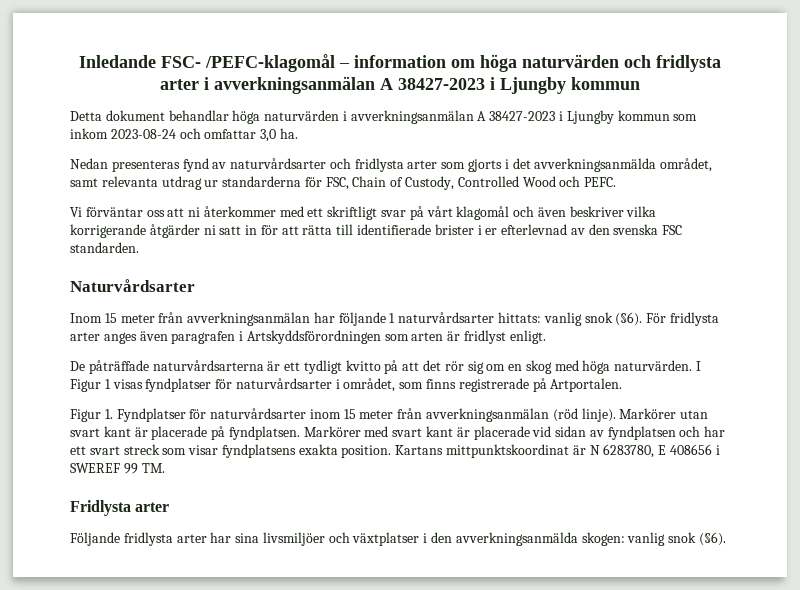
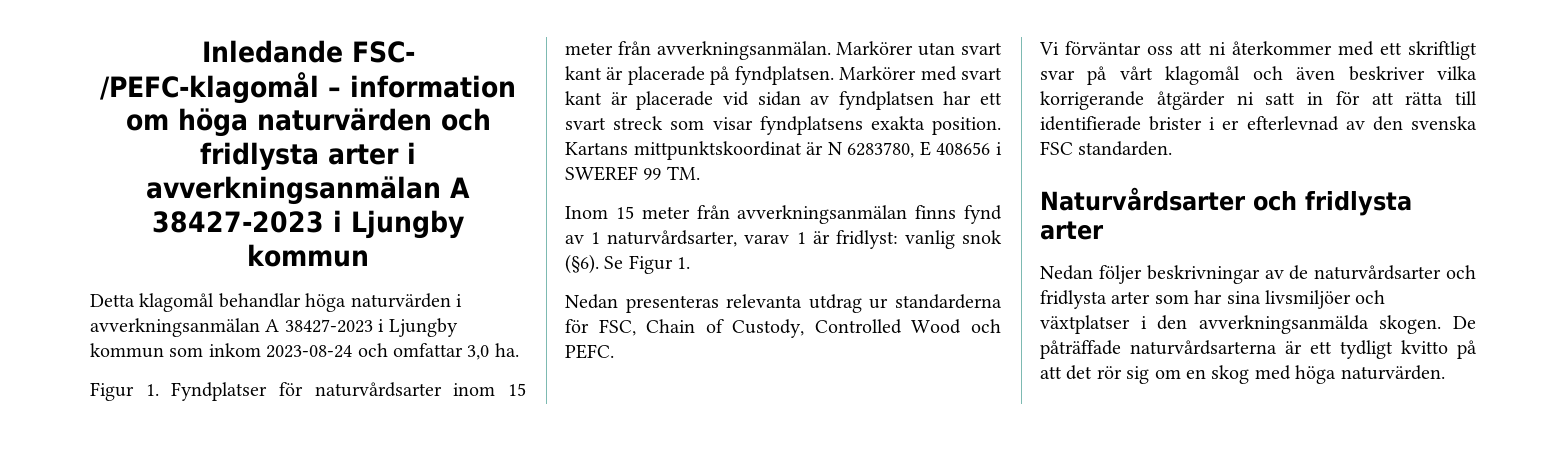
[105,110,165,121] dokument -> [139,293,215,312] klagomål
[70,158,713,172] [70,178,98,187] Nedan presenteras fynd av naturvårdsarter och fridlysta arter som gjorts i det avverkningsanmälda området, samt -> [90,382,526,401] [565,41,1002,60] [565,66,1002,85] [565,91,1002,110] [565,116,1001,135] [565,141,1002,160] [565,166,700,181] [565,205,1002,224] [565,230,1002,249] [565,254,691,274] [565,294,719,313] Figur 1. Fyndplatser för naturvårdsarter inom 15 meter från avverkningsanmälan. Markörer utan svart kant är placerade på fyndplatsen. Markörer med svart kant är placerade vid sidan av fyndplatsen har ett svart streck som visar fyndplatsens exakta position. Kartans mittpunktskoordinat är N 6283780, E 408656 i SWEREF 99 TM. // Inom 15 meter från avverkningsanmälan finns fynd av 1 naturvårdsarter, varav 1 är fridlyst: vanlig snok (§6). Se Figur 1. // Nedan presenteras
[70,312,719,326] [70,330,546,344] // Inom 15 meter från avverkningsanmälan har följande 1 naturvårdsarter hittats: vanlig snok (§6). För fridlysta arter anges även paragrafen i Artskyddsförordningen som arten är fridlyst enligt. // -> [1253,191,1412,216] [1040,221,1104,240] [1040,265,1476,284] [1040,290,1386,309] [1040,315,1442,334] och fridlysta arter // Nedan följer beskrivningar av de naturvårdsarter och fridlysta arter som har sina livsmiljöer och växtplatser i den avverkningsanmälda skogen.
[696,361,702,371] [70,378,623,392] [70,408,709,422] [70,426,726,440] [70,444,720,458] [70,463,165,474] [70,500,170,516] [70,532,726,546] I Figur 1 visas fyndplatser för naturvårdsarter i området, som finns registrerade på Artportalen. // Figur 1. Fyndplatser för naturvårdsarter inom 15 meter från avverkningsanmälan (röd linje). Markörer utan svart kant är placerade på fyndplatsen. Markörer med svart kant är placerade vid sidan av fyndplatsen och har ett svart streck som visar fyndplatsens exakta position. Kartans mittpunktskoordinat är N 6283780, E 408656 i SWEREF 99 TM. // Fridlysta arter // Följande fridlysta arter har sina livsmiljöer och växtplatser i den avverkningsanmälda skogen: vanlig snok (§6). -> (1445, 372) none

